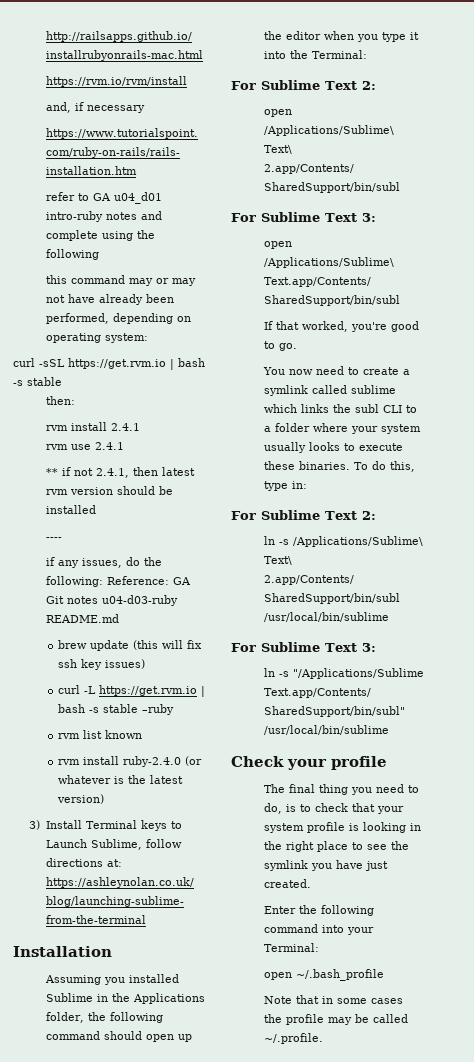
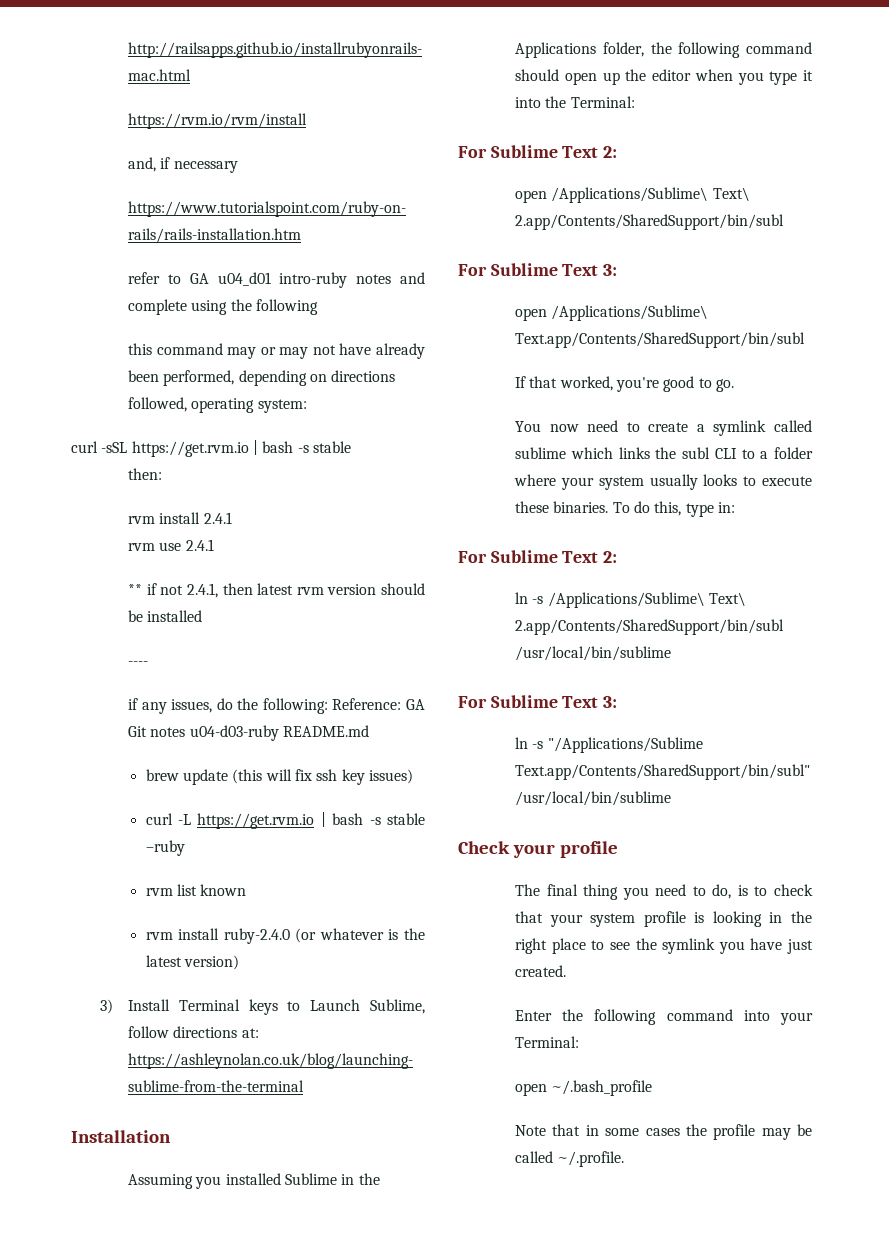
(191, 319) none -> [331,370,396,382] [128,397,188,412] directions followed,

